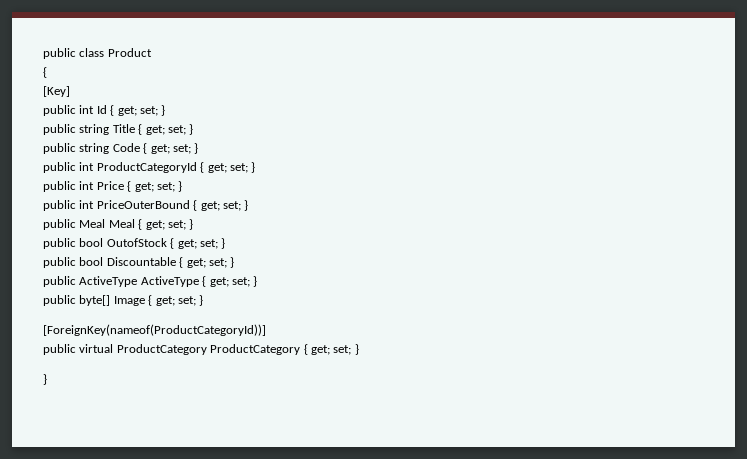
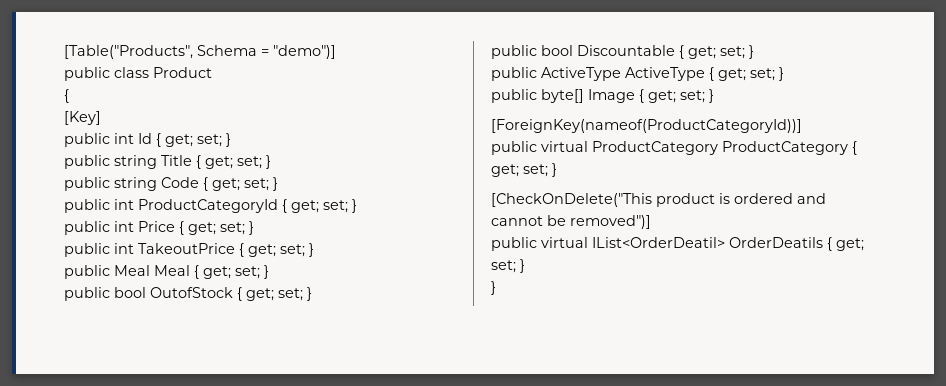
(43, 53) none -> [64,45,336,59] [Table("Products", Schema = "demo")] //
[96,200,190,209] PriceOuterBound -> [138,243,235,254] TakeoutPrice
[43,374,47,385] } -> [491,193,826,207] [491,215,651,229] [491,237,864,251] [491,259,525,273] [491,281,496,295] [CheckOnDelete("This product is ordered and cannot be removed")] // public virtual IList<OrderDeatil> OrderDeatils { get; set; } // }

